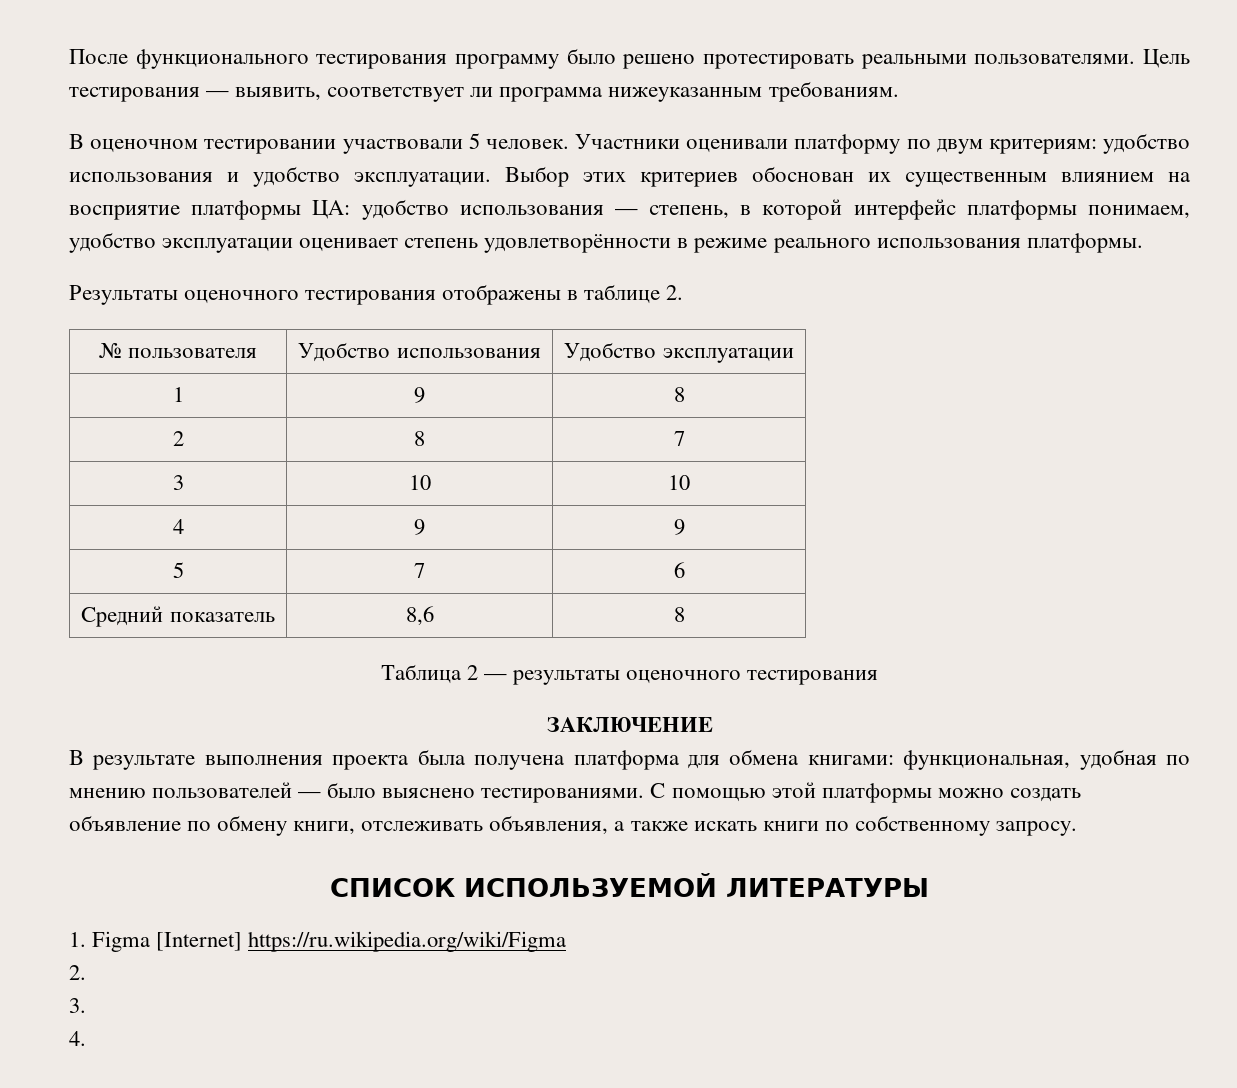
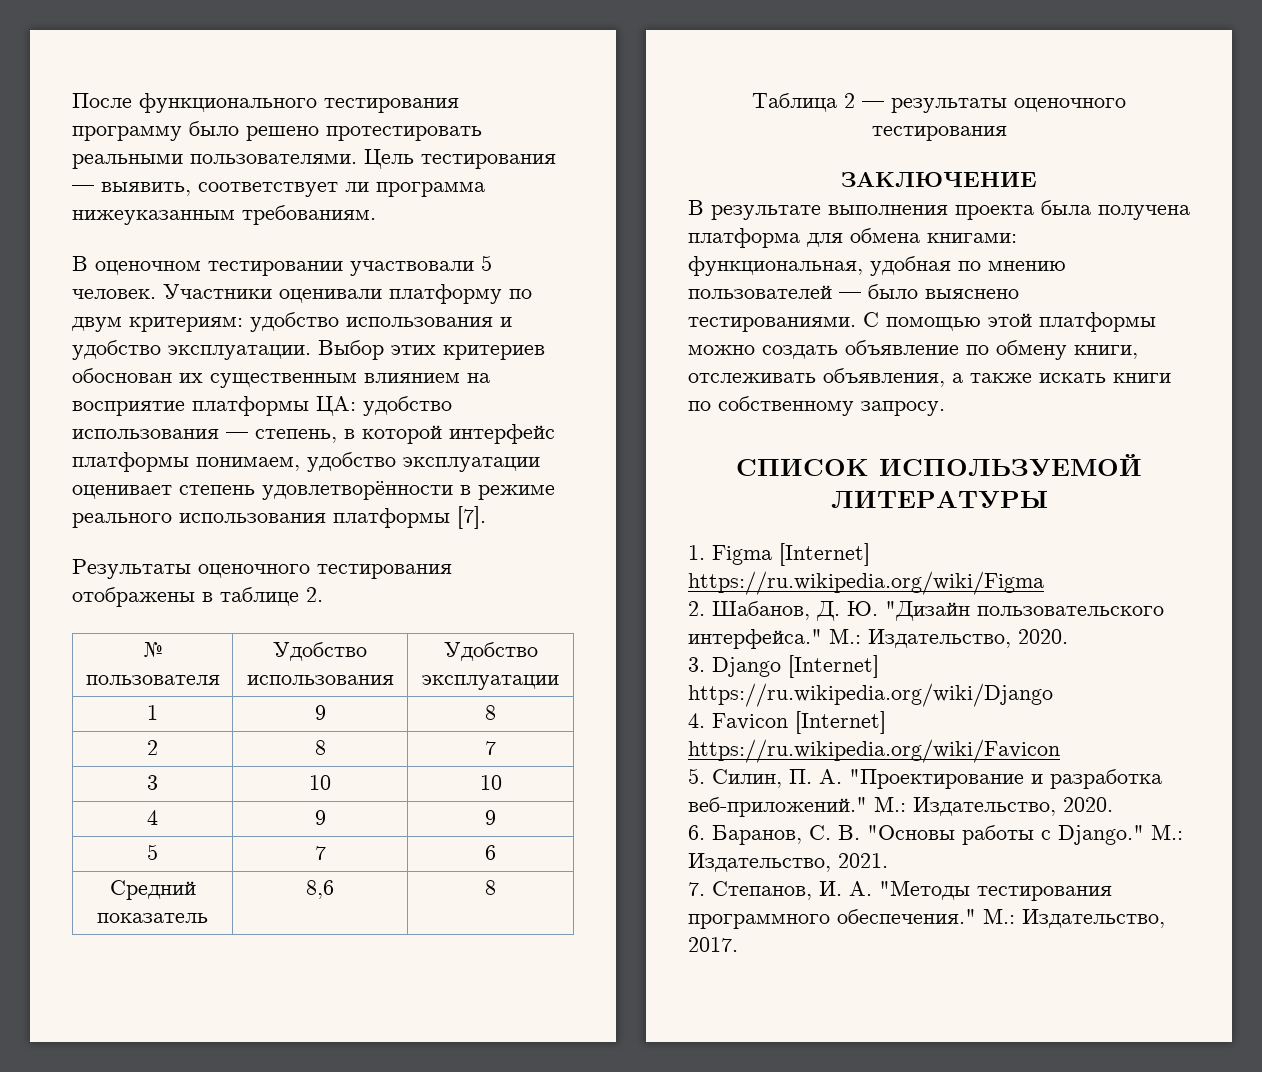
[1026,233,1143,253] платформы. -> [333,506,486,529] платформы [7].
[69,998,86,1013] [69,1031,86,1046] // 3. // 4. -> [712,601,1164,621] [688,628,1068,649] [688,655,879,678] [688,683,1053,707] [688,711,886,734] [688,739,1060,763] [688,768,1162,789] [688,796,1113,817] [688,824,1183,845] [688,853,888,872] [688,880,1112,901] [688,908,1165,929] [688,937,738,952] Шабанов, Д. Ю. "Дизайн пользовательского интерфейса." М.: Издательство, 2020. // 3. Django [Internet] https://ru.wikipedia.org/wiki/Django // 4. Favicon [Internet] https://ru.wikipedia.org/wiki/Favicon // 5. Силин, П. А. "Проектирование и разработка веб-приложений." М.: Издательство, 2020. // 6. Баранов, С. В. "Основы работы с Django." М.: Издательство, 2021. // 7. Степанов, И. А. "Методы тестирования программного обеспечения." М.: Издательство, 2017.

